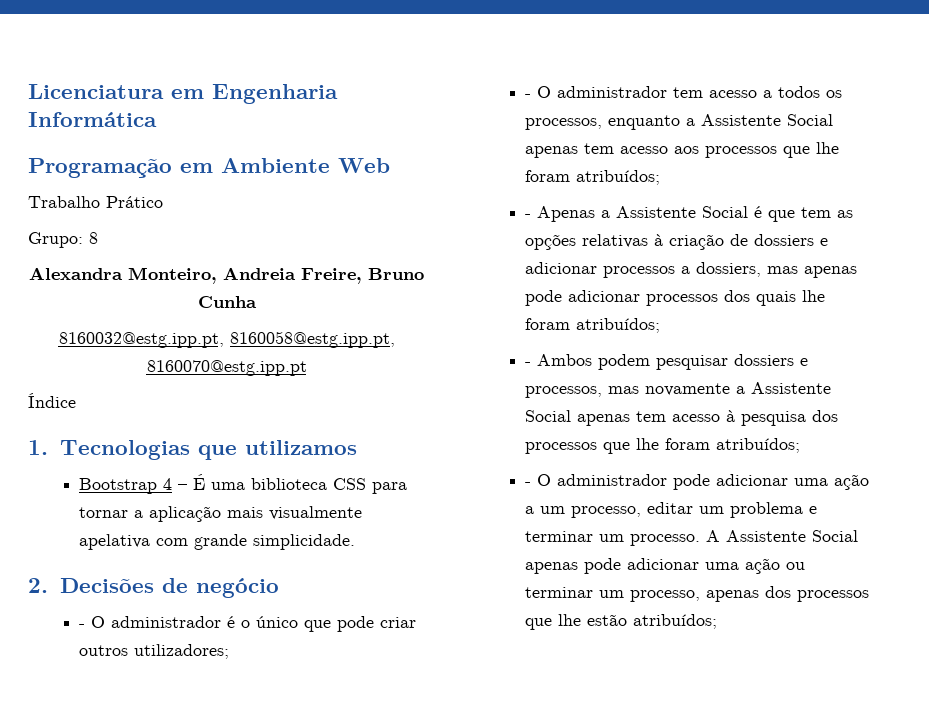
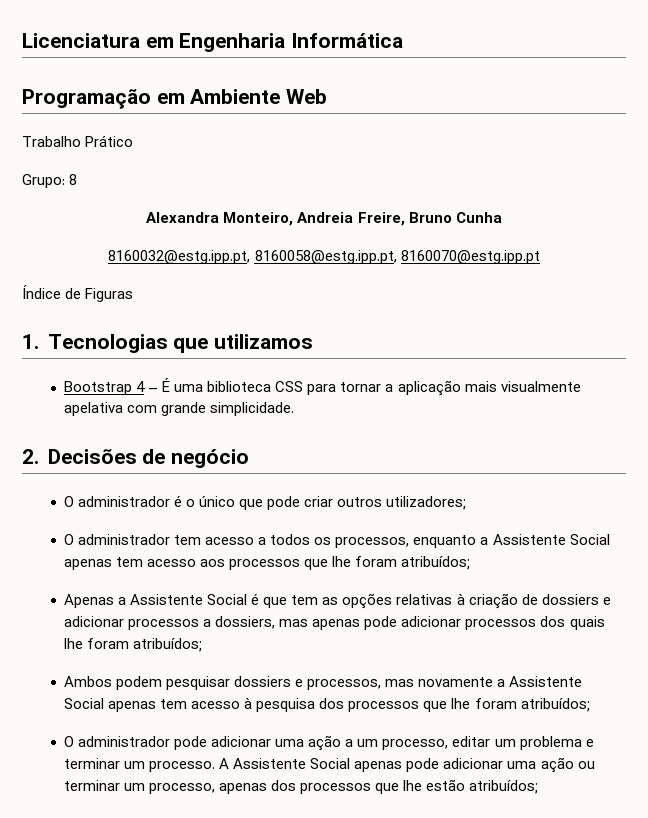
(76, 400) none -> [65,288,134,302] de Figuras
[79,624,86,628] - -> (249, 458) none
[525,94,532,98] - -> (467, 503) none
[525,214,532,218] - -> (471, 563) none
[525,362,532,366] - -> (203, 645) none
[525,482,532,486] - -> (590, 705) none

